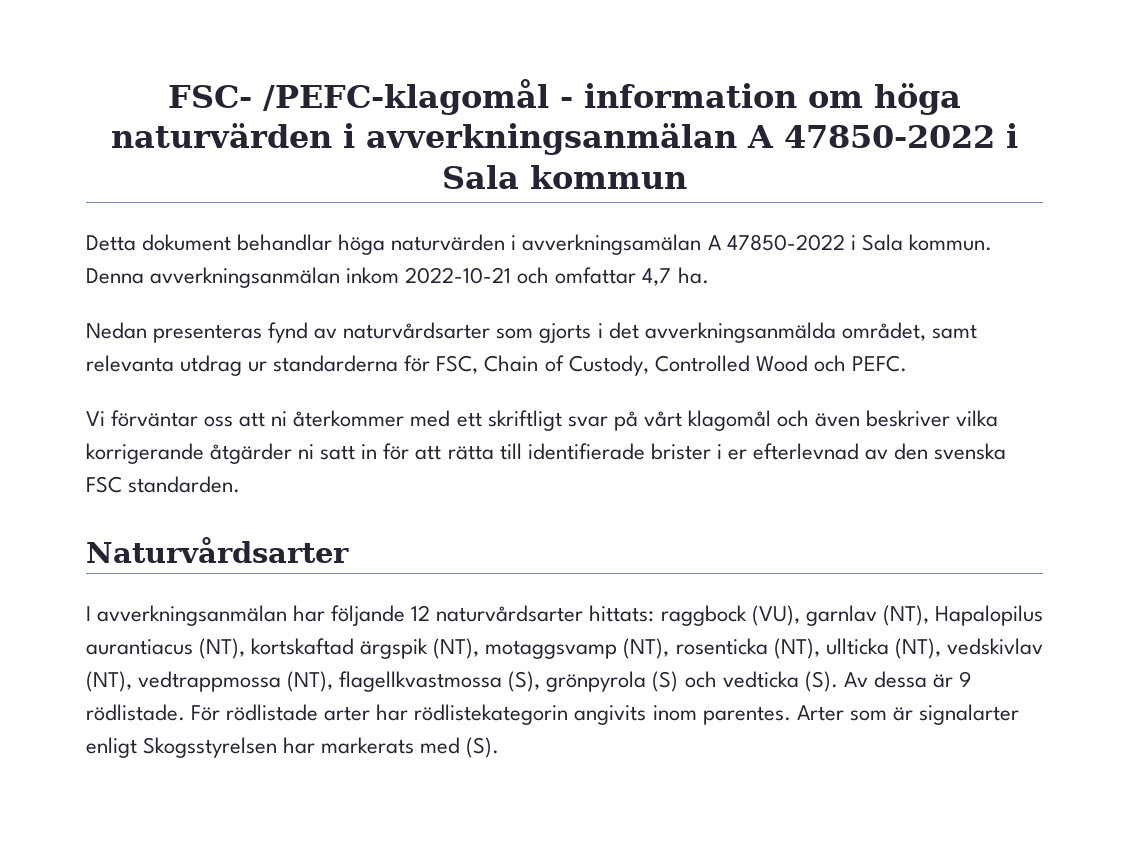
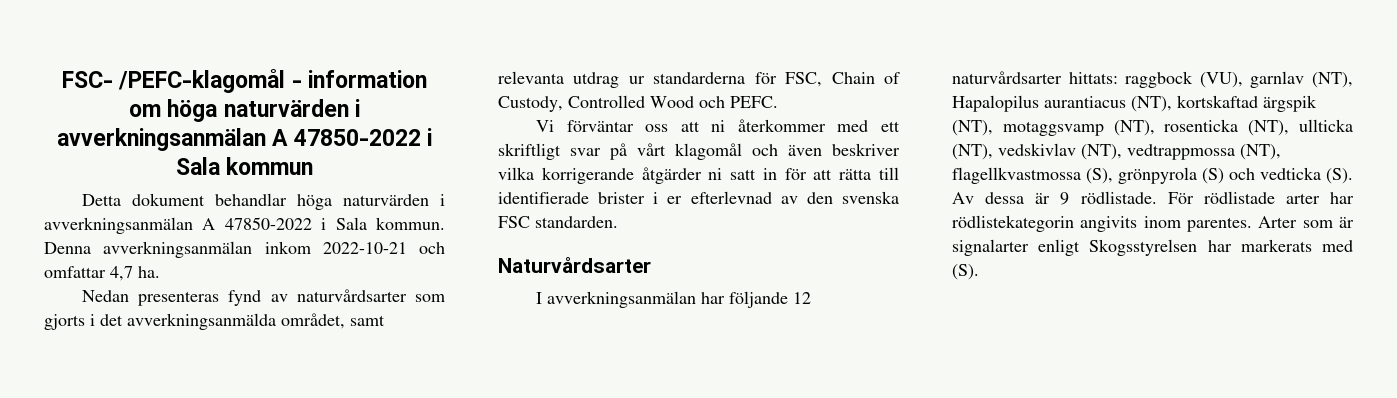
[522,234,702,255] avverkningsamälan -> [44,217,193,234] avverkningsanmälan

